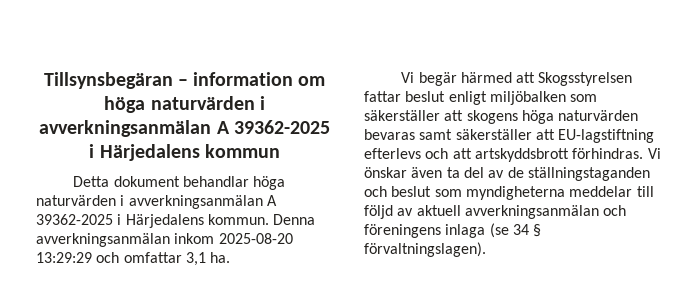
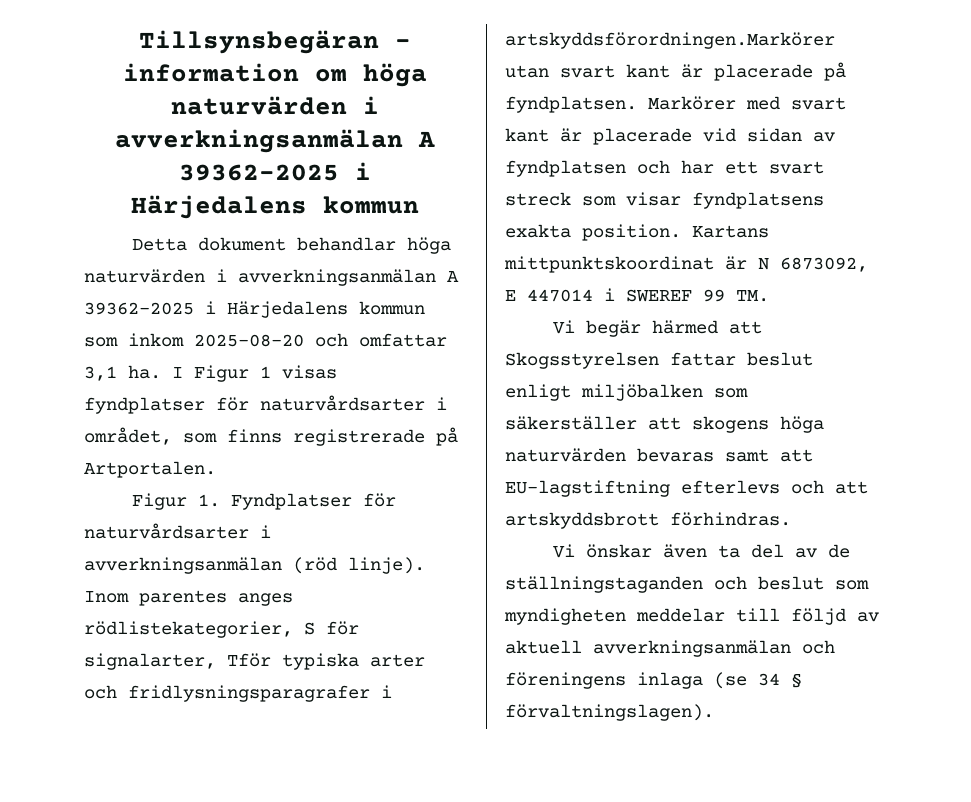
[207,214,316,225] [36,233,170,247] kommun. Denna avverkningsanmälan -> [359,301,425,315] [84,337,118,347] kommun som
[36,252,92,263] 13:29:29 -> (304, 340) none
(231, 257) none -> [172,365,337,382] [84,395,447,414] [84,427,458,446] [84,461,216,478] [132,493,397,510] [84,523,271,539] [84,557,425,574] [84,590,293,606] [84,621,359,638] [84,653,425,670] [84,685,392,702] [505,32,835,49] [505,62,846,81] [505,96,846,113] [505,128,835,145] [505,160,824,177] [505,192,824,209] [505,224,769,241] [504,256,868,273] [505,288,769,302] I Figur 1 visas fyndplatser för naturvårdsarter i området, som finns registrerade på Artportalen. // Figur 1. Fyndplatser för naturvårdsarter i avverkningsanmälan (röd linje). Inom parentes anges rödlistekategorier, S för signalarter, Tför typiska arter och fridlysningsparagrafer i artskyddsförordningen.Markörer utan svart kant är placerade på fyndplatsen. Markörer med svart kant är placerade vid sidan av fyndplatsen och har ett svart streck som visar fyndplatsens exakta position. Kartans mittpunktskoordinat är N 6873092, E 447014 i SWEREF 99 TM.
[455,129,532,140] säkerställer -> (769, 455) none
(644, 153) none -> (791, 519) //
[465,186,565,200] myndigheterna -> [504,608,626,625] myndigheten

